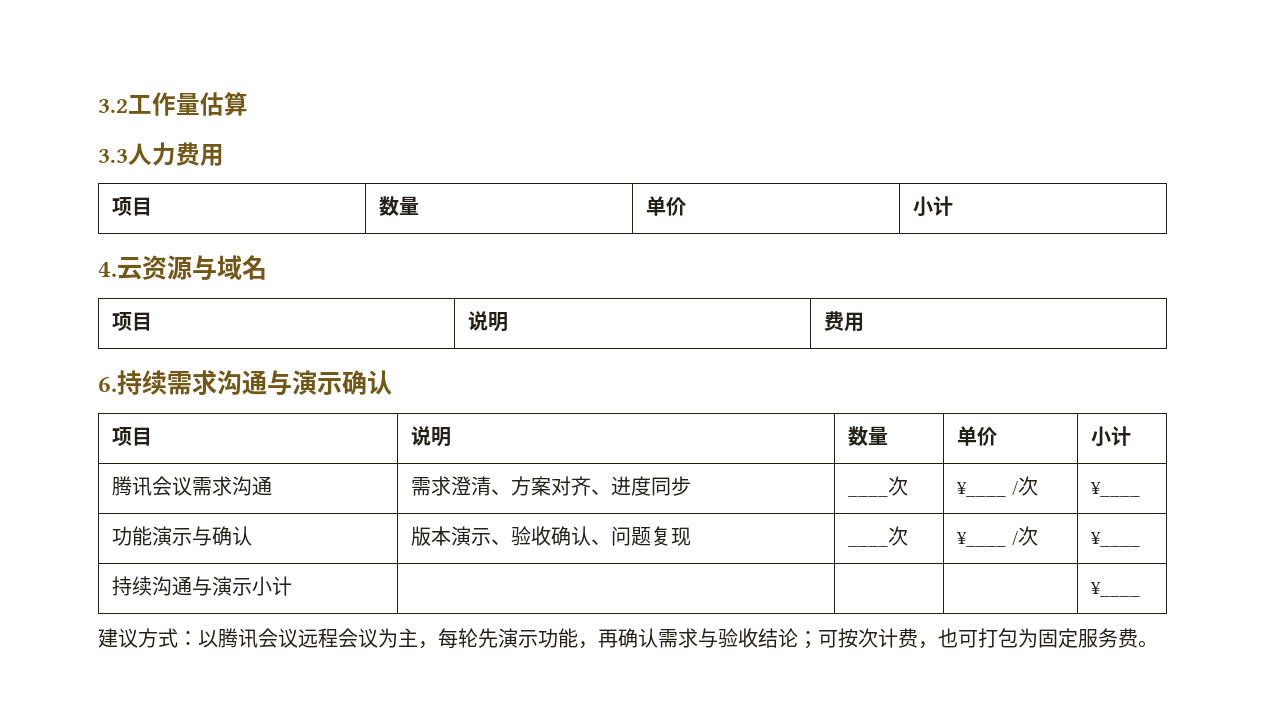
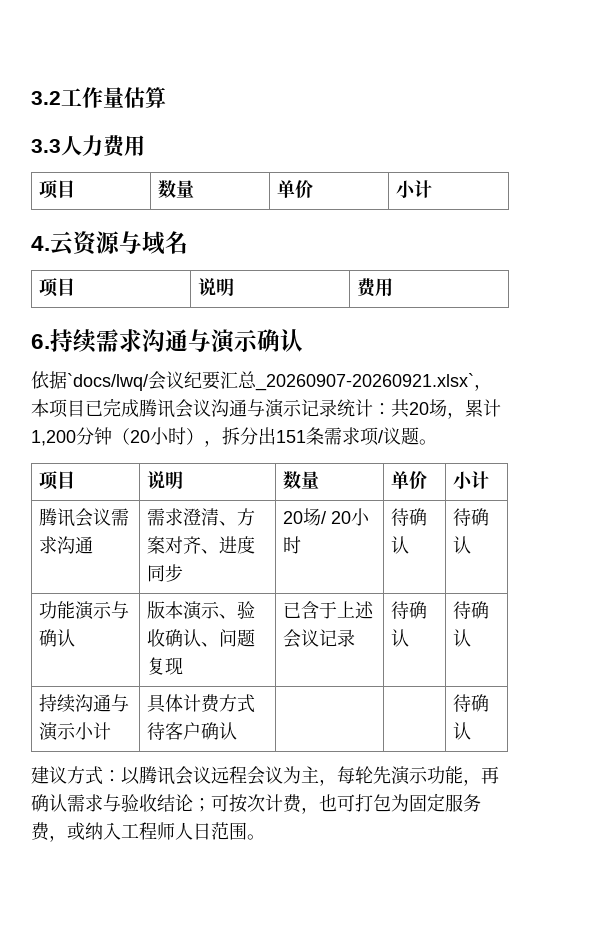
(392, 382) none -> [31,371,492,391] [31,398,501,419] [31,427,437,447] // 依据`docs/lwq/会议纪要汇总_20260907-20260921.xlsx`，本项目已完成腾讯会议沟通与演示记录统计：共20场，累计1,200分钟（20小时），拆分出151条需求项/议题。
[848,476,909,497] [956,476,1038,497] [1090,482,1141,497] ____次 | ¥____ /次 | ¥____ -> [283,508,371,526] [283,536,302,554] [391,508,428,526] [391,536,410,554] [453,508,490,526] [453,536,472,554] 20场/ 20小时 | 待确认 | 待确认
[848,526,909,547] [956,526,1038,547] [1090,532,1141,547] ____次 | ¥____ /次 | ¥____ -> [283,601,375,619] [283,629,356,648] [391,601,428,619] [391,629,410,647] [453,601,490,619] [453,629,472,647] 已含于上述会议记录 | 待确认 | 待确认
[1090,582,1141,597] | | | ¥____ -> [147,694,256,713] [147,722,238,740] [453,694,490,712] [453,722,472,740] 具体计费方式待客户确认 | | | 待确认
(1138, 638) none -> [49,822,247,842] ，或纳入工程师人日范围

